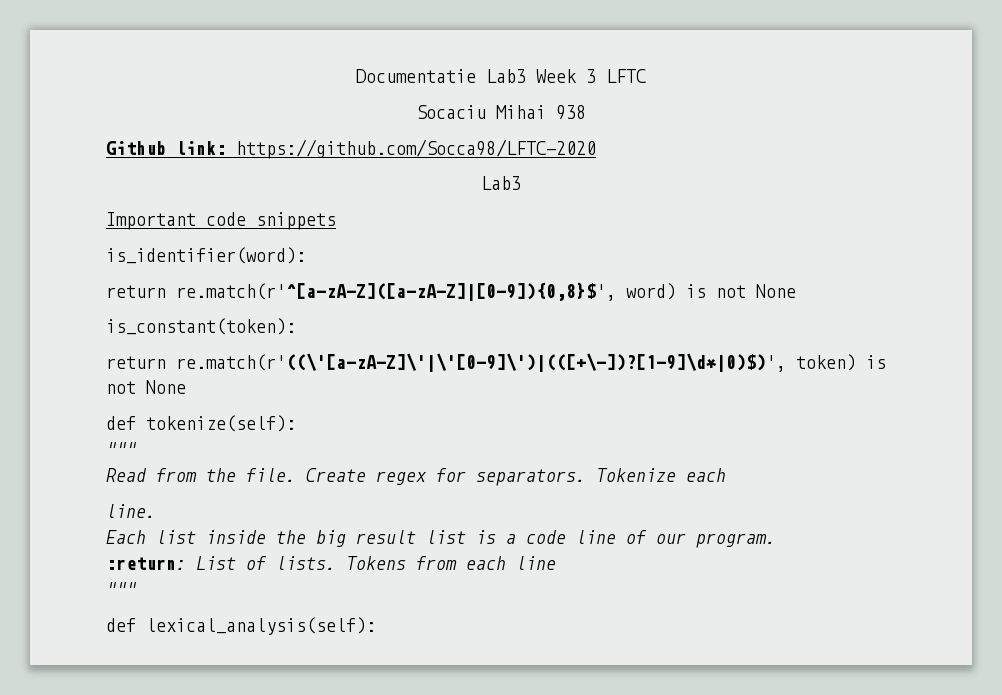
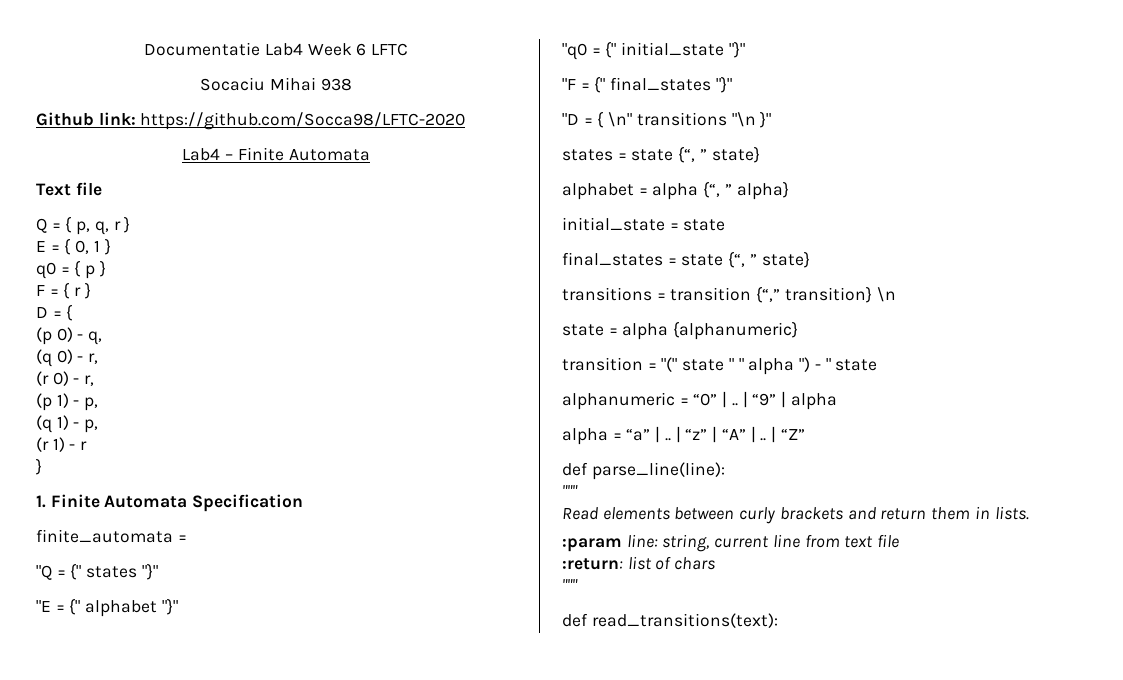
[486,69,596,83] Lab3 Week 3 -> [264,43,367,56] Lab4 Week 6
[481,176,521,190] [106,212,336,230] [106,247,306,264] [106,282,796,301] [106,318,296,335] [106,353,886,372] [106,380,186,394] [106,415,296,432] Lab3 // Important code snippets // is_identifier(word): // return re.match(r'^[a-zA-Z]([a-zA-Z]|[0-9]){0,8}$', word) is not None // is_constant(token): // return re.match(r'((\'[a-zA-Z]\'|\'[0-9]\')|(([+\-])?[1-9]\d*|0)$)', token) is not None // def tokenize(self): -> [182,147,370,161] [36,182,102,196] [36,216,131,235] [36,238,111,255] [36,260,106,279] [36,282,91,299] [36,304,73,321] [36,327,103,345] [36,349,99,367] [36,371,95,386] [36,393,99,411] [36,415,99,433] [36,437,88,452] [36,458,42,475] [36,494,304,512] [36,529,187,543] [36,563,158,580] [36,598,178,617] [562,41,745,60] [562,76,732,93] [562,111,772,128] [562,146,760,163] [562,181,789,200] [562,217,726,231] [562,251,810,268] [562,286,896,303] [562,321,799,340] [562,357,878,375] [562,391,837,410] [562,426,805,445] [562,462,725,480] Lab4 – Finite Automata // Text file // Q = { p, q, r } // E = { 0, 1 } // q0 = { p } // F = { r } // D = { // (p 0) - q, // (q 0) - r, // (r 0) - r, // (p 1) - p, // (q 1) - p, // (r 1) - r // } // 1. Finite Automata Specification // finite_automata = // "Q = {" states "}" // "E = {" alphabet "}" // "q0 = {" initial_state "}" // "F = {" final_states "}" // "D = { \n" transitions "\n }" // states = state {“, ” state} // alphabet = alpha {“, ” alpha} // initial_state = state // final_states = state {“, ” state} // transitions = transition {“,” transition} \n // state = alpha {alphanumeric} // transition = "(" state " " alpha ") - " state // alphanumeric = “0” | .. | “9” | alpha // alpha = “a” | .. | “z” | “A” | .. | “Z” // def parse_line(line):
[156,468,726,486] [106,504,156,518] [106,530,776,548] [106,556,556,570] from the file. Create regex for separators. Tokenize each // line. // Each list inside the big result list is a code line of our program. // :return: List of lists. Tokens from each line -> [602,506,1029,524] [562,534,900,552] [562,556,716,570] elements between curly brackets and return them in lists. // :param line: string, current line from text file // :return: list of chars
[146,617,376,635] lexical_analysis(self): -> [591,613,778,628] read_transitions(text):

